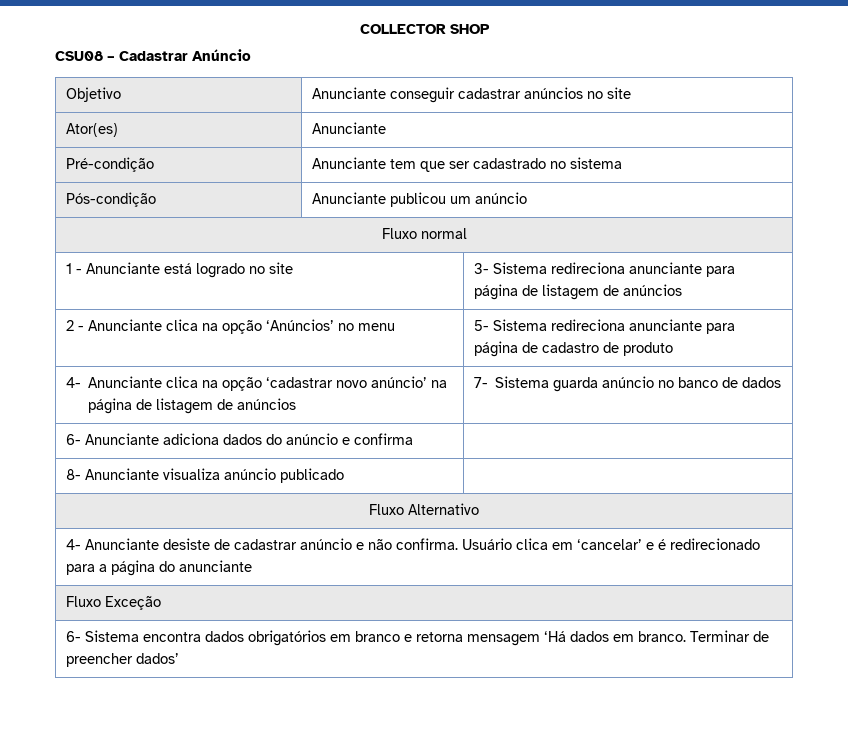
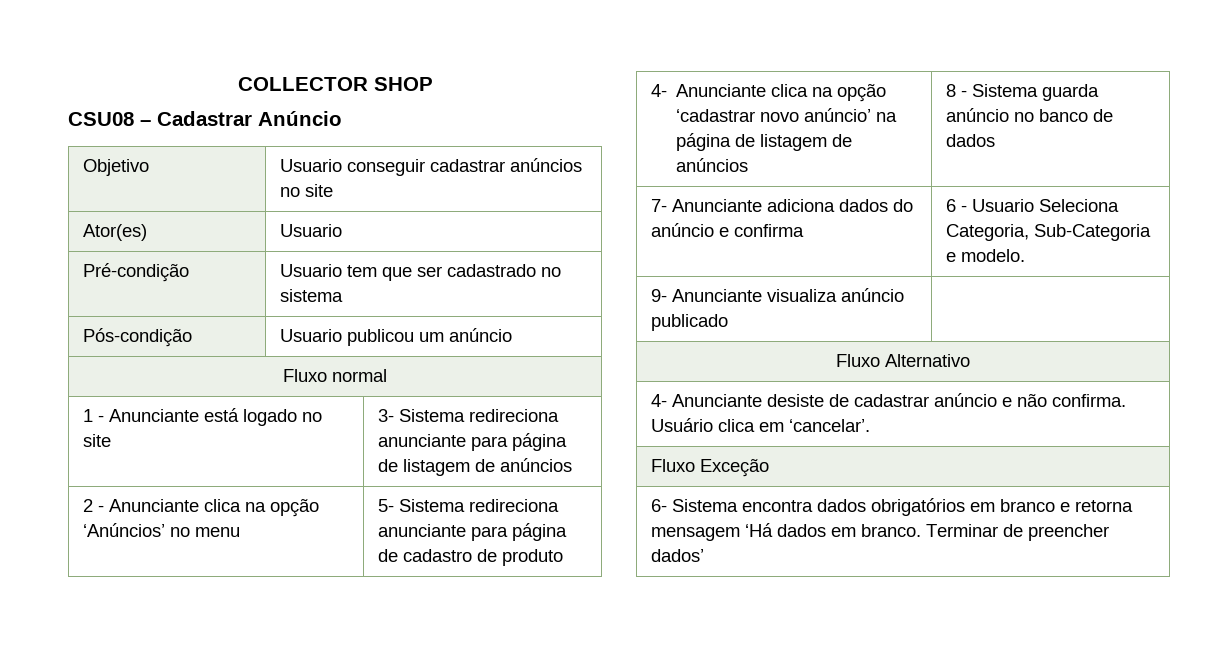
[312,87,387,99] Anunciante -> [279,159,342,172] Usuario
[312,122,387,134] Anunciante -> [279,224,342,237] Usuario
[312,157,387,169] Anunciante -> [279,264,342,277] Usuario
[312,192,387,204] Anunciante -> [279,329,342,342] Usuario
[196,263,246,278] logrado -> [242,409,297,426] logado
[474,377,489,388] 7- -> [945,84,967,97] 8 -
[66,434,82,445] 6- -> [650,199,667,212] 7-
[66,469,82,480] // 8- -> [945,199,1119,212] [945,224,1151,241] [945,249,1025,262] [650,289,667,302] 6 - Usuario Seleciona Categoria, Sub-Categoria e modelo. // 9-
[577,538,761,550] [66,560,253,576] ‘cancelar’ e é redirecionado para a página do anunciante -> [788,419,870,432] ‘cancelar’.

